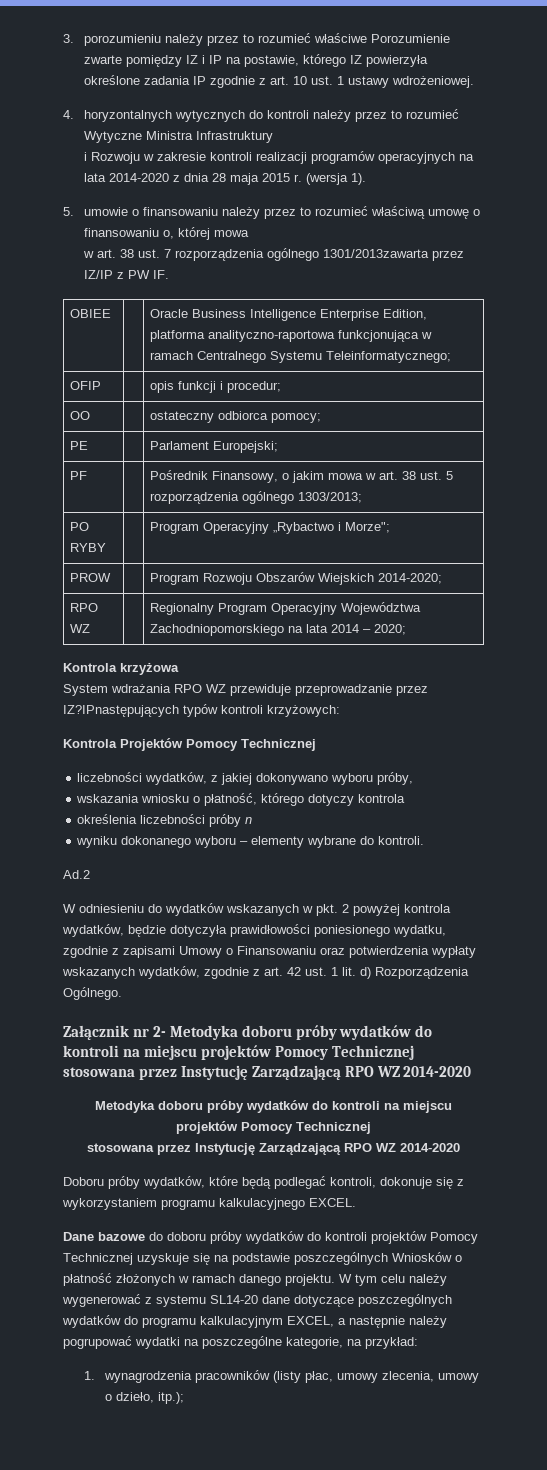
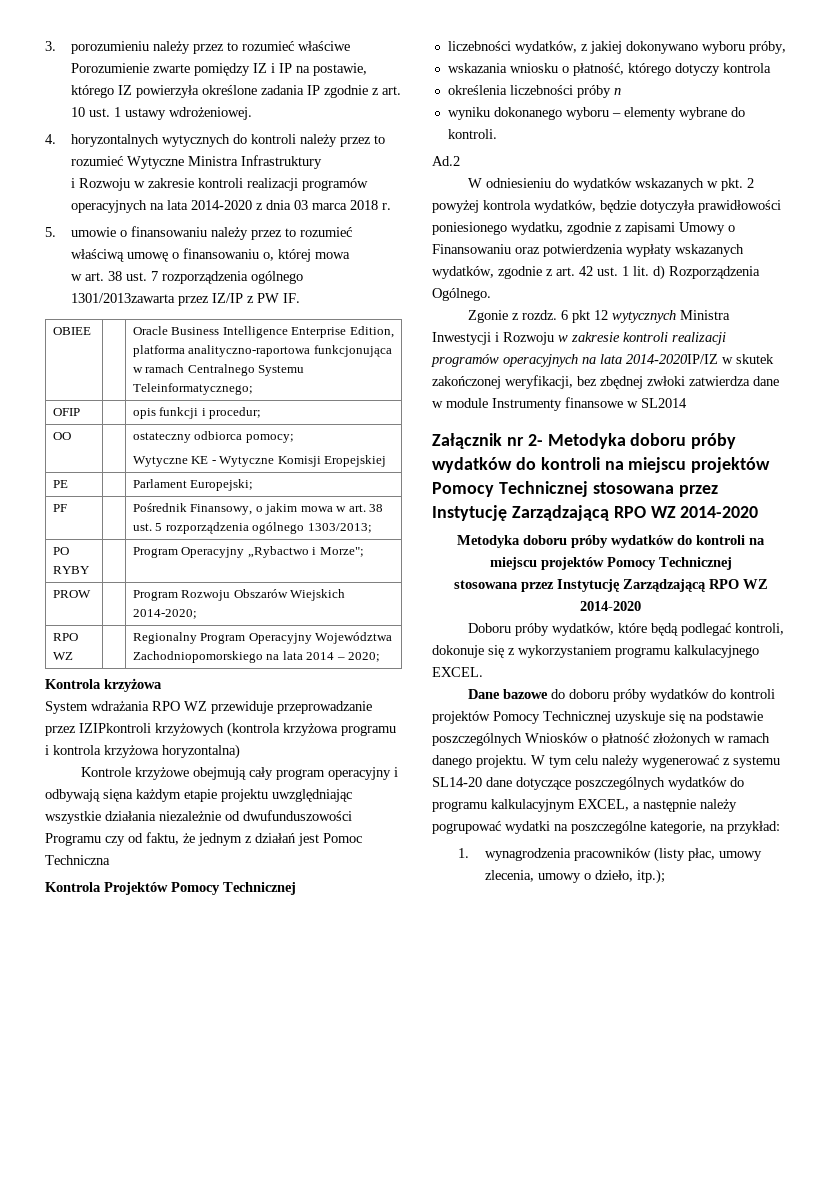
[211,173,290,185] 28 maja 2015 -> [294,200,379,210] 03 marca 2018
[305,173,366,185] (wersja 1). -> (392, 206) none
(321, 418) none -> [132,455,387,467] // Wytyczne KE - Wytyczne Komisji Eropejskiej
[63,704,340,717] IZ?IPnastępujących typów kontroli krzyżowych: -> [79,722,396,737] [45,744,240,759] [81,767,399,780] [45,789,352,802] [45,810,352,824] [45,832,362,846] [45,855,110,865] IZIPkontroli krzyżowych (kontrola krzyżowa programu i kontrola krzyżowa horyzontalna) // Kontrole krzyżowe obejmują cały program operacyjny i odbywają sięna każdym etapie projektu uwzględniając wszystkie działania niezależnie od dwufunduszowości Programu czy od faktu, że jednym z działań jest Pomoc Techniczna
(122, 993) none -> [468,310,731,323] [432,332,726,345] [431,354,774,367] [432,375,779,389] [432,397,687,411] // Zgonie z rozdz. 6 pkt 12 wytycznych Ministra Inwestycji i Rozwoju w zakresie kontroli realizacji programów operacyjnych na lata 2014-2020IP/IZ w skutek zakończonej weryfikacji, bez zbędnej zwłoki zatwierdza dane w module Instrumenty finansowe w SL2014

